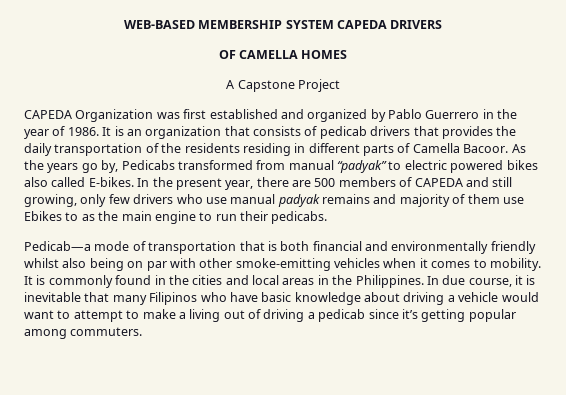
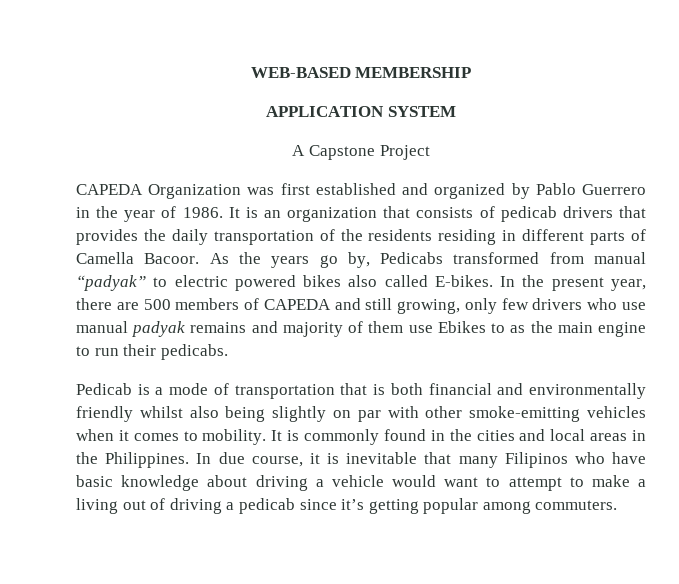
(283, 24) none -> [266,106,385,117] // APPLICATION
[336,20,443,29] [218,50,348,59] CAPEDA DRIVERS // OF CAMELLA HOMES -> (456, 111) none
[24,241,91,251] Pedicab—a -> [76,383,164,395] Pedicab is a
(124, 264) none -> [272,406,327,422] slightly

